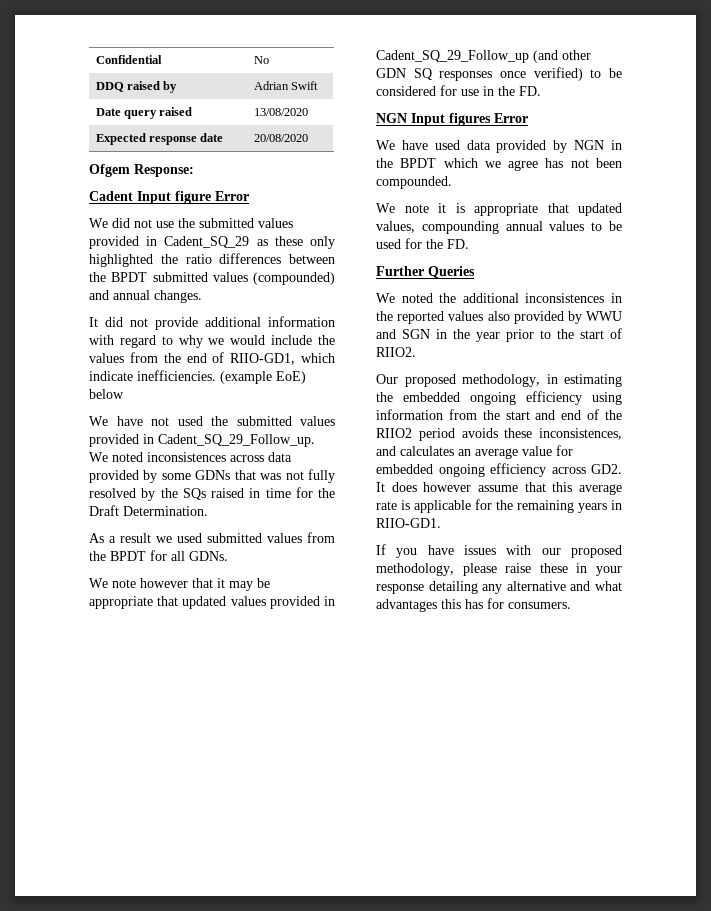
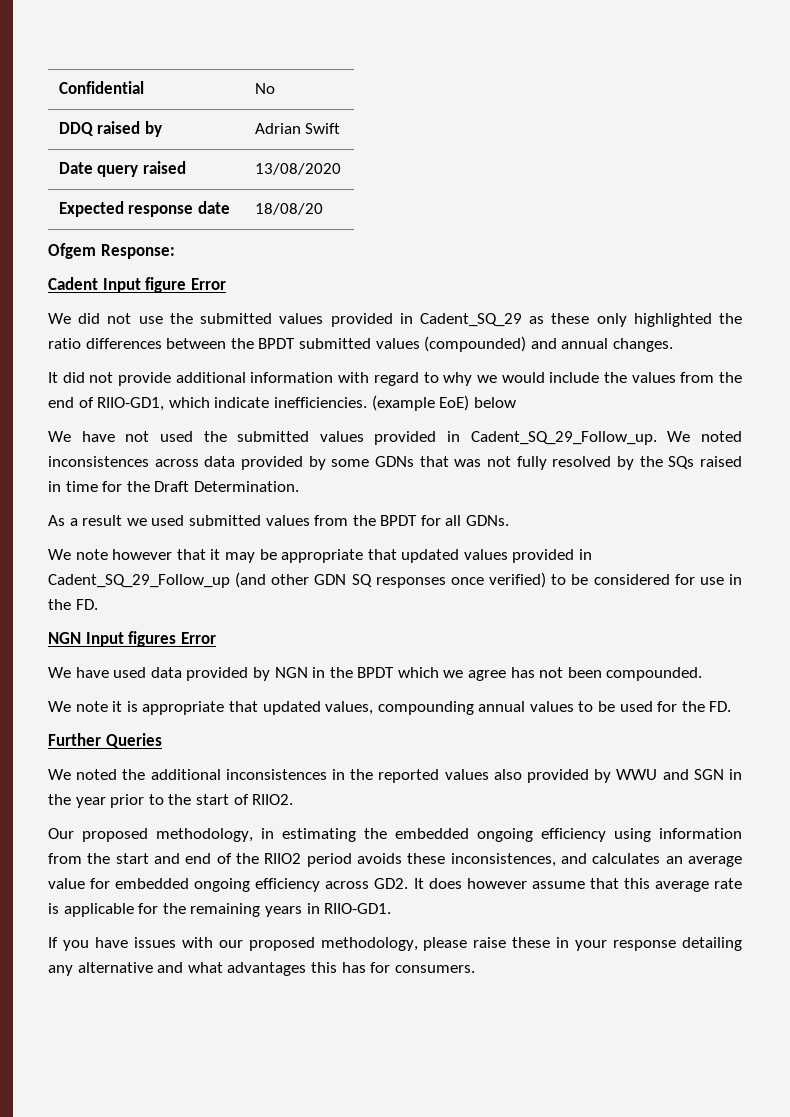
[253,134,308,142] 20/08/2020 -> [254,203,323,215] 18/08/20

